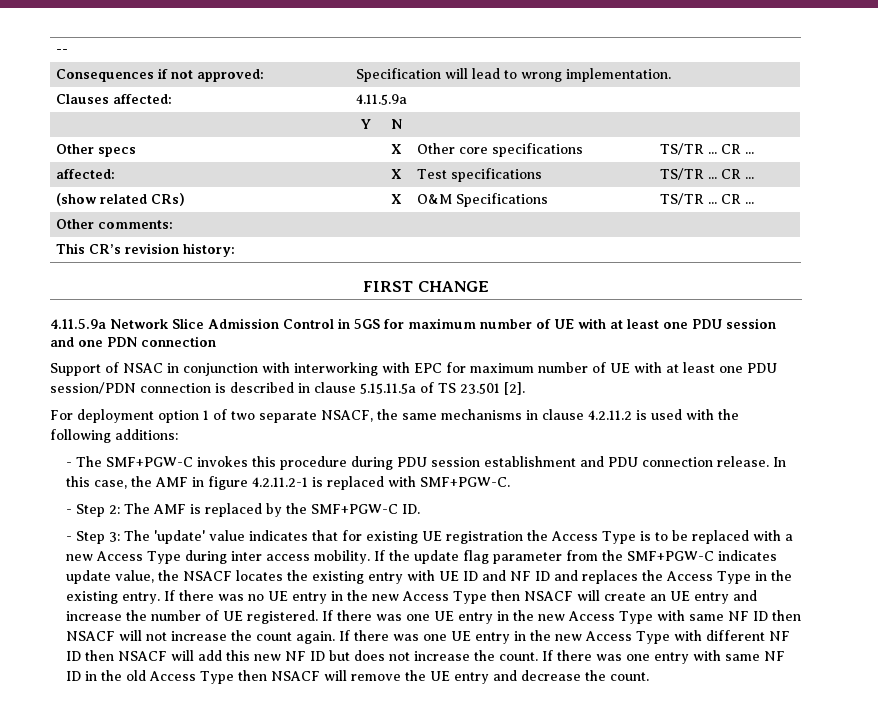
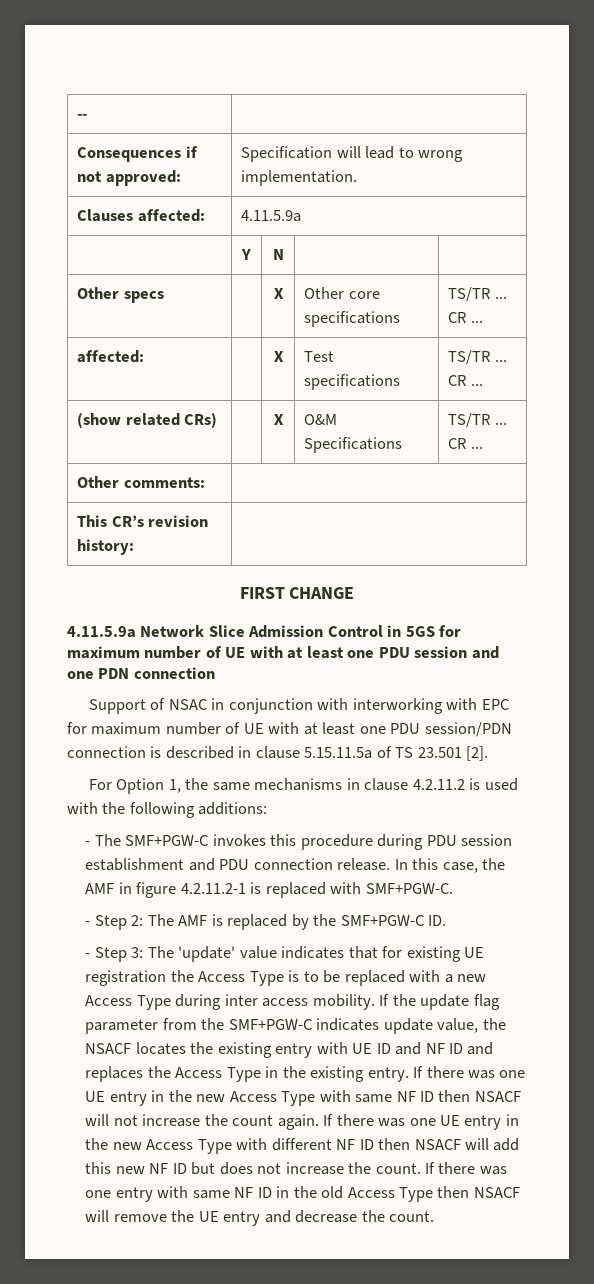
[77,409,373,423] deployment option 1 of two separate NSACF, -> [116,778,181,794] Option 1,
[247,590,757,604] [65,610,402,624] no UE entry in the new Access Type then NSACF will create an UE entry and increase the number of UE registered. If there was -> (496, 1074) none

